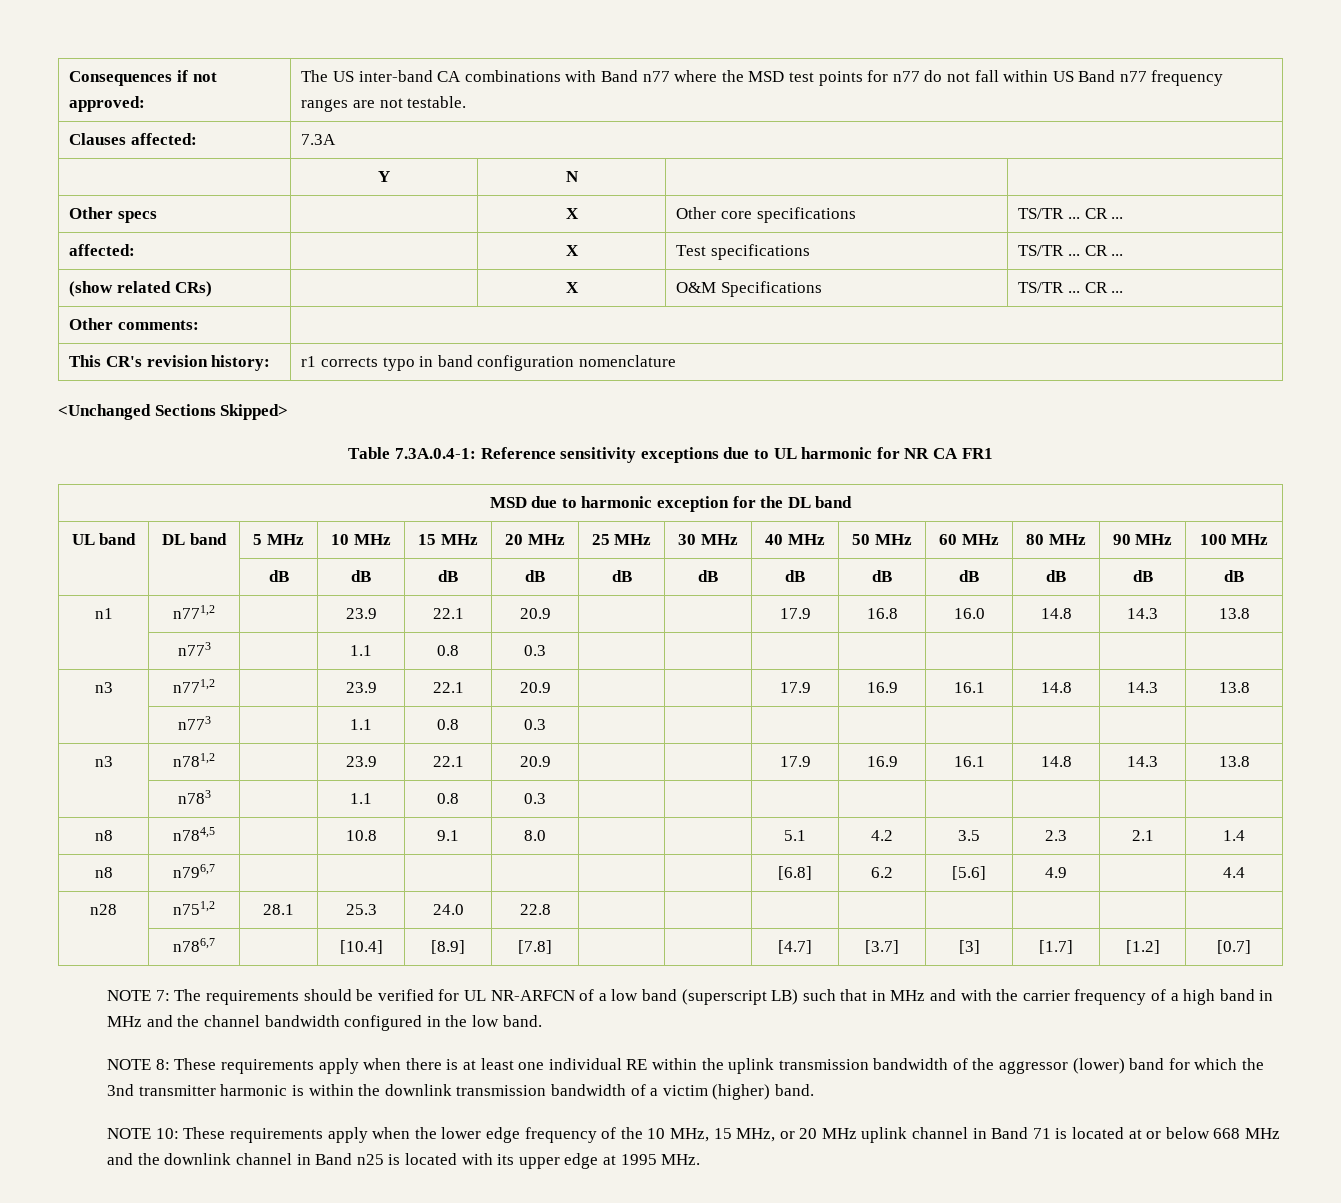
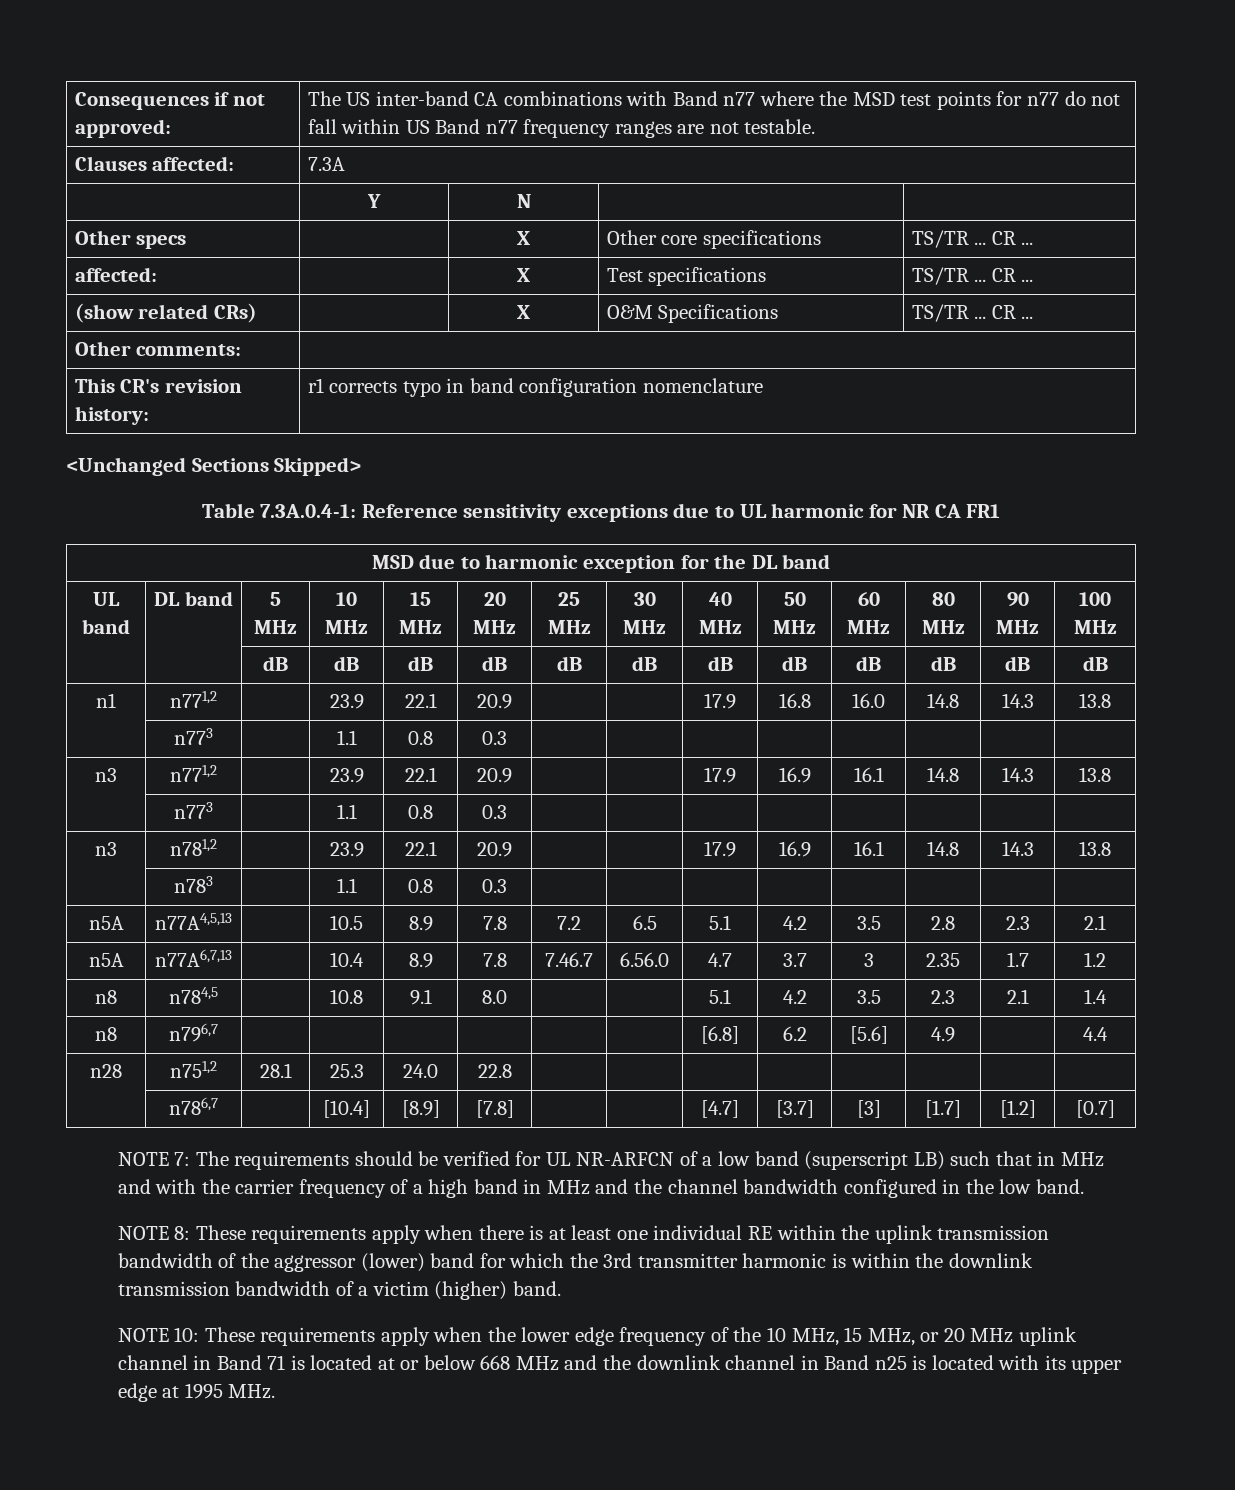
(546, 798) none -> [88,916,124,930] [155,913,232,930] [330,915,363,930] [408,916,433,931] [482,916,507,930] [557,916,581,930] [632,915,657,930] [709,915,731,930] [782,916,807,930] [856,916,881,930] [931,916,955,930] [1005,916,1030,930] [1084,915,1106,930] [88,953,124,967] [155,949,232,967] [330,952,364,967] [408,953,433,968] [482,953,507,967] [545,952,593,967] [620,952,669,967] [708,953,732,967] [782,953,807,967] [863,953,874,967] [926,953,960,967] [1006,952,1029,967] [1084,952,1106,967] // n5A | n77A4,5,13 | | 10.5 | 8.9 | 7.8 | 7.2 | 6.5 | 5.1 | 4.2 | 3.5 | 2.8 | 2.3 | 2.1 // n5A | n77A6,7,13 | | 10.4 | 8.9 | 7.8 | 7.46.7 | 6.56.0 | 4.7 | 3.7 | 3 | 2.35 | 1.7 | 1.2
[107,1084,135,1096] 3nd -> [603,1253,633,1268] 3rd

